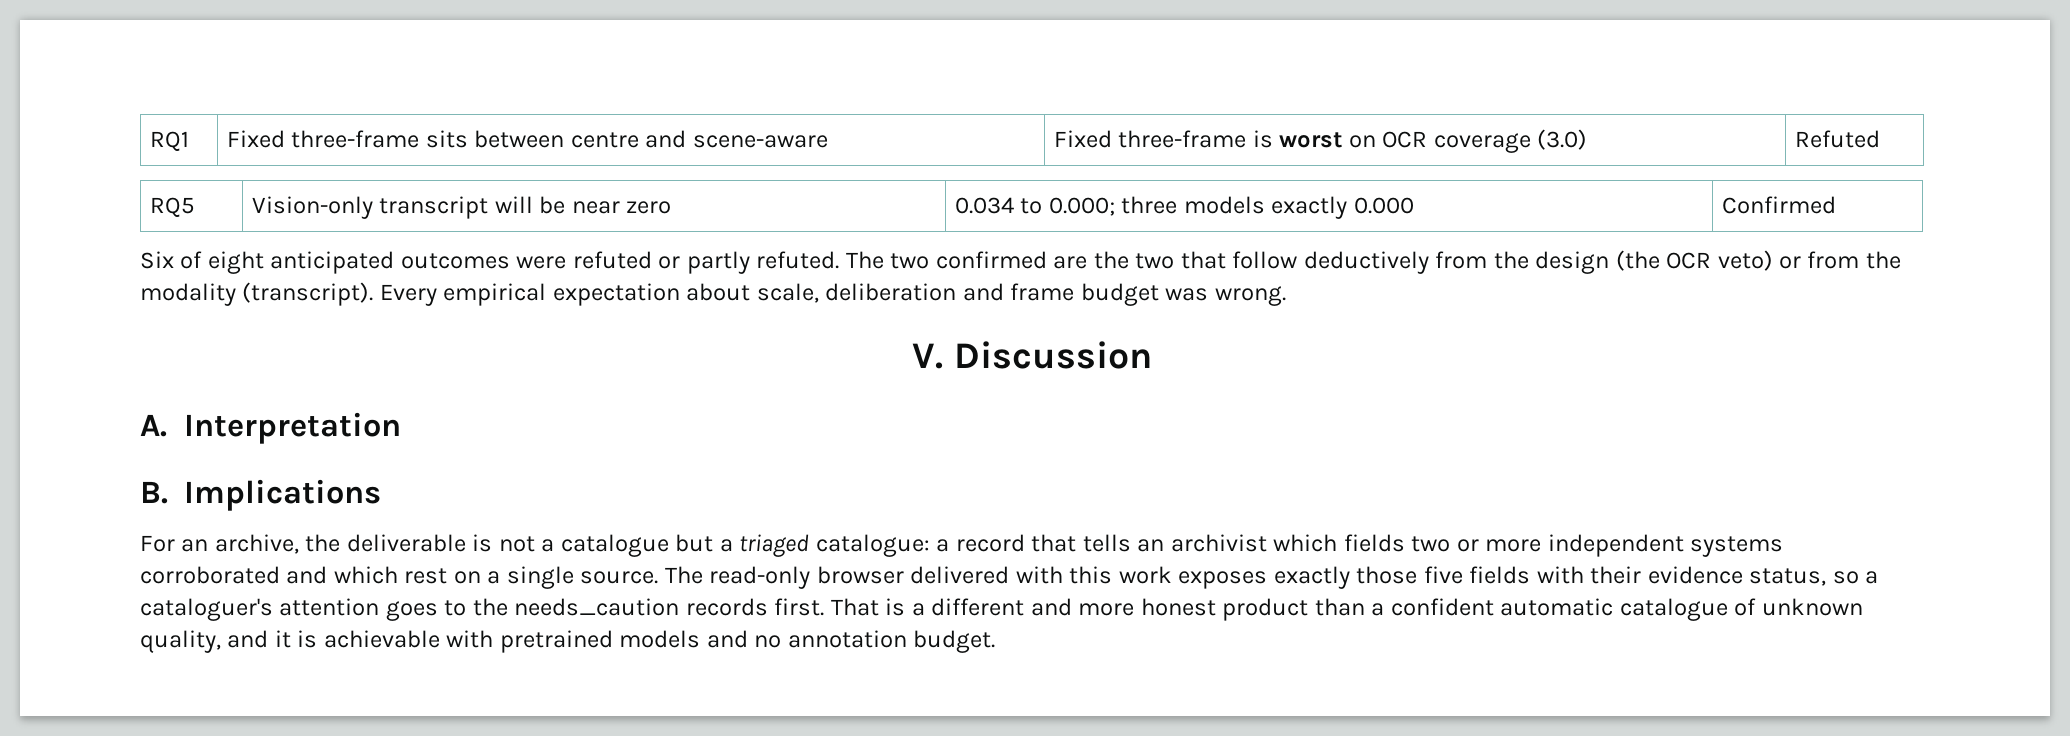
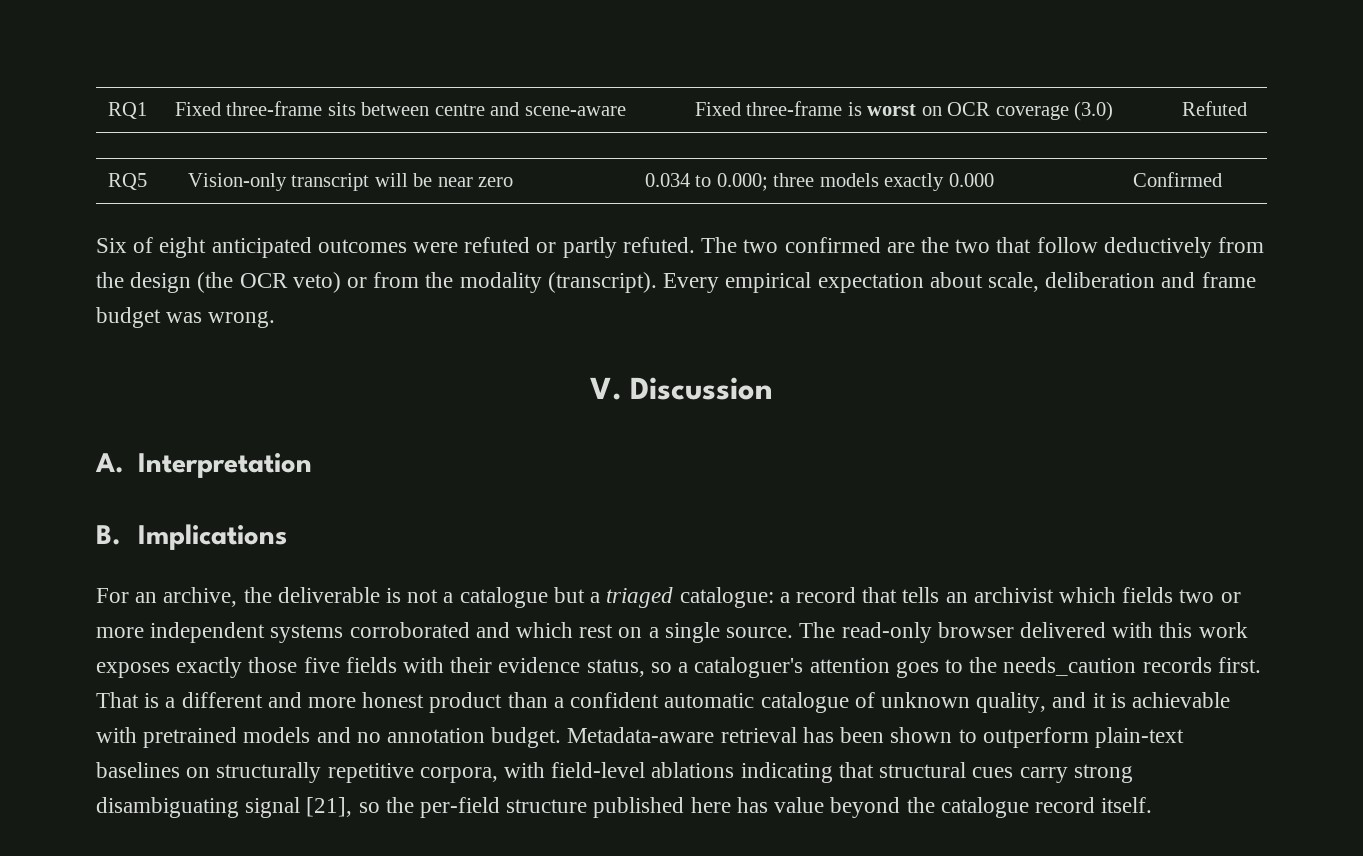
(996, 641) none -> [567,727,1184,748] [96,762,1133,783] [96,797,1153,818] Metadata-aware retrieval has been shown to outperform plain-text baselines on structurally repetitive corpora, with field-level ablations indicating that structural cues carry strong disambiguating signal [21], so the per-field structure published here has value beyond the catalogue record itself.

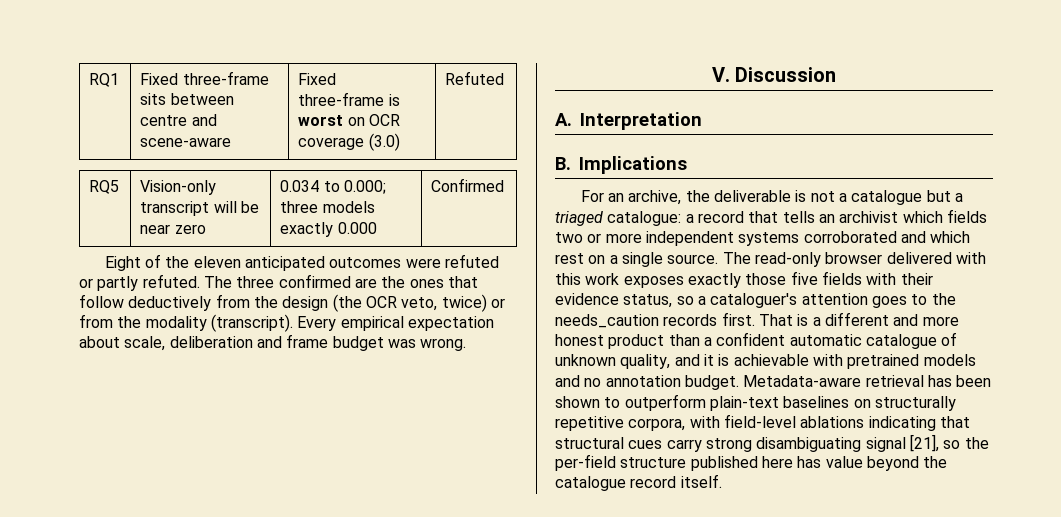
[96,237,207,258] Six of eight -> [104,254,241,271] Eight of the eleven
[743,239,779,253] two -> [236,276,275,288] three
[955,239,991,253] two -> [409,279,444,288] ones
[292,272,341,293] veto) -> [401,294,487,312] veto, twice)

